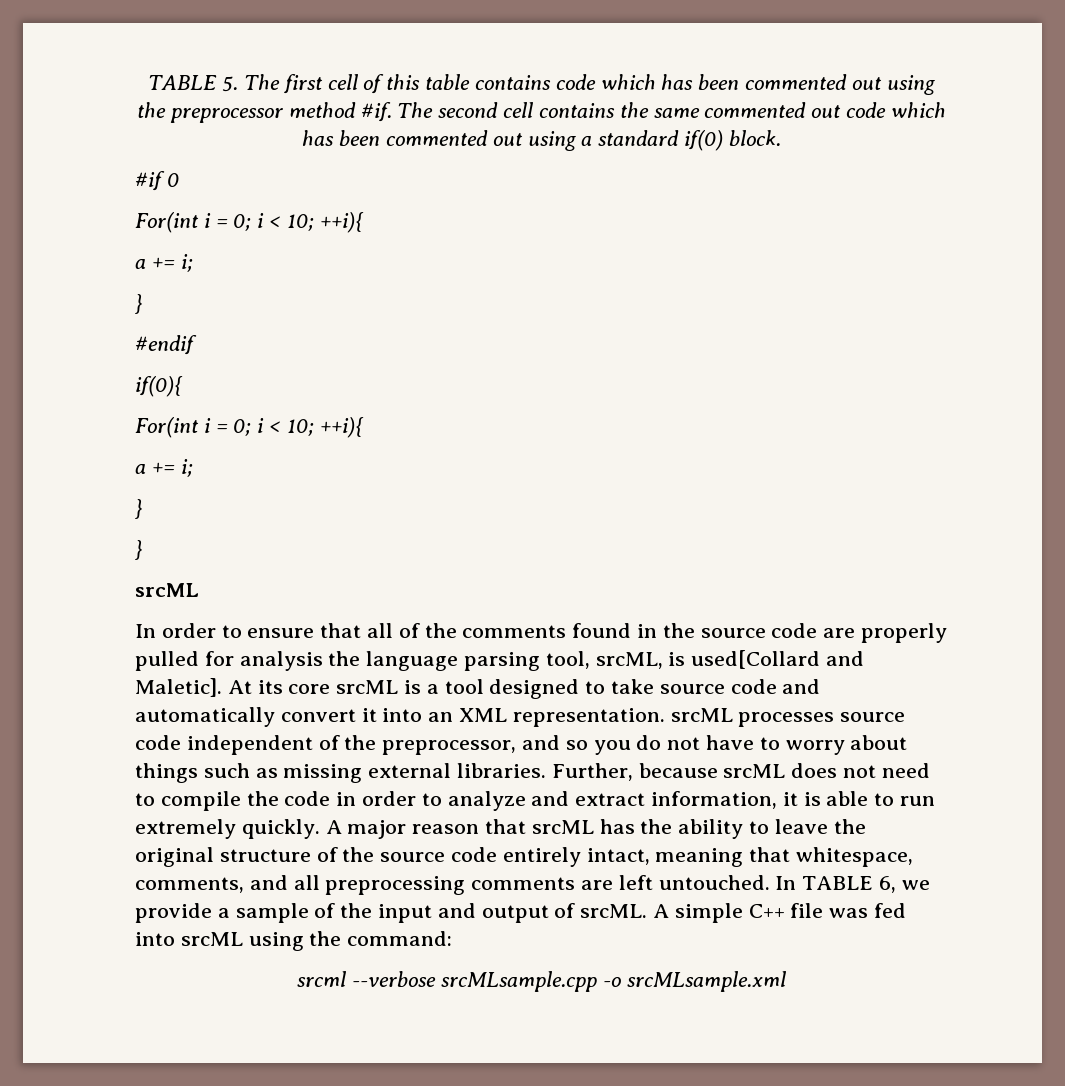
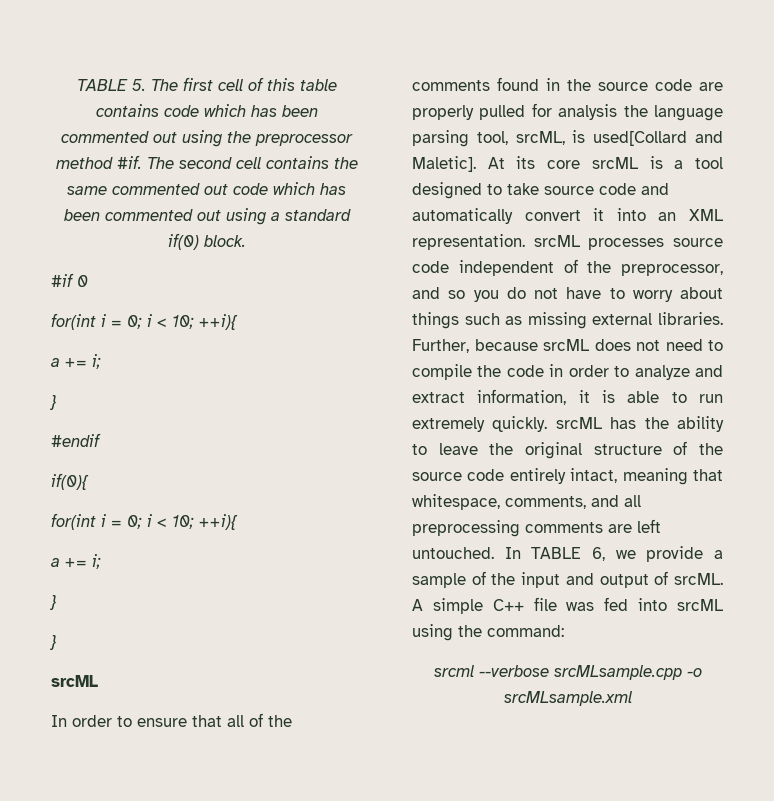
[135,212,199,233] For(int -> [51,313,96,330] for(int
[135,417,199,438] For(int -> [51,513,96,530] for(int
[325,819,527,839] A major reason that -> (548, 424) none

